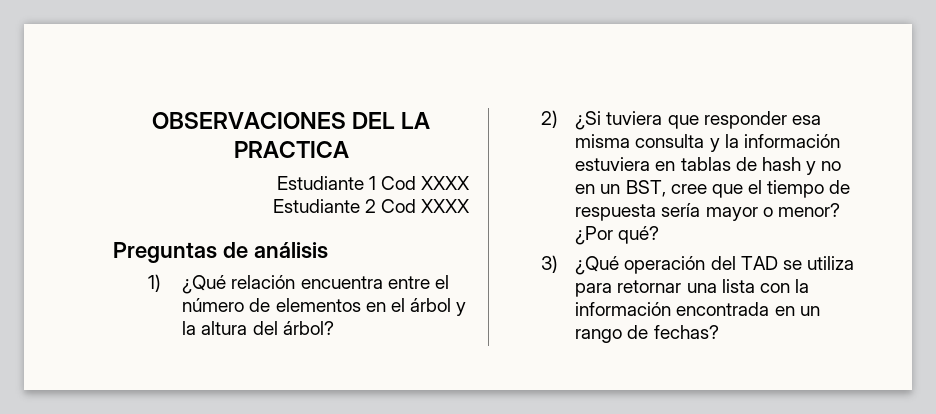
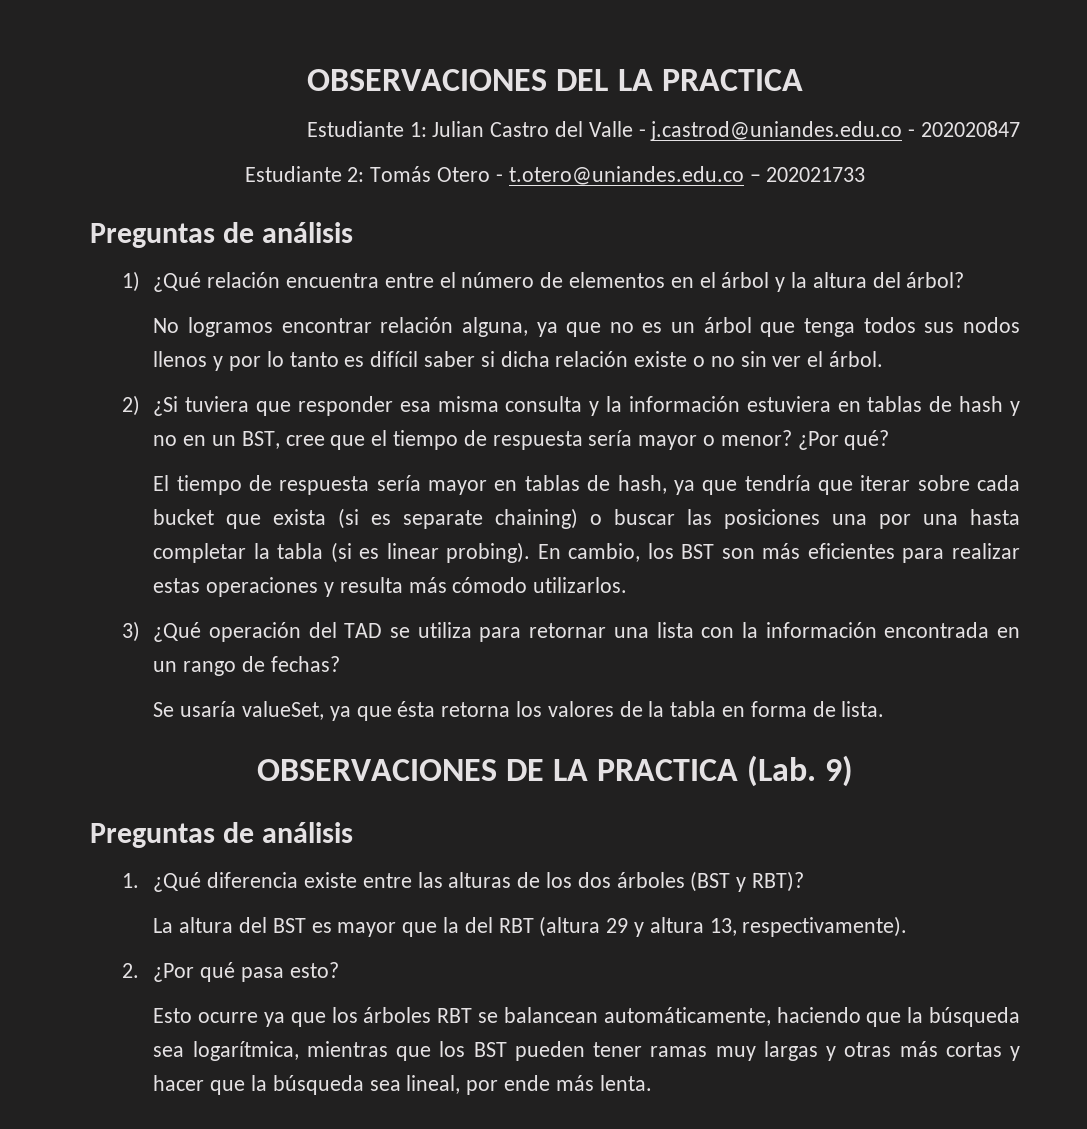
[368,176,470,190] [272,199,470,213] 1 Cod XXXX // Estudiante 2 Cod XXXX -> [409,121,1020,141] [244,166,866,185] 1: Julian Castro del Valle - j.castrod@uniandes.edu.co - 202020847 // Estudiante 2: Tomás Otero - t.otero@uniandes.edu.co – 202021733
(334, 328) none -> [153,317,1020,337] [153,351,883,371] // No logramos encontrar relación alguna, ya que no es un árbol que tenga todos sus nodos llenos y por lo tanto es difícil saber si dicha relación existe o no sin ver el árbol.
(660, 235) none -> [153,475,1020,495] [153,508,1020,529] [153,542,1020,563] [153,577,628,597] // El tiempo de respuesta sería mayor en tablas de hash, ya que tendría que iterar sobre cada bucket que exista (si es separate chaining) o buscar las posiciones una por una hasta completar la tabla (si es linear probing). En cambio, los BST son más eficientes para realizar estas operaciones y resulta más cómodo utilizarlos.
(719, 332) none -> [153,701,885,721] [256,755,854,787] [90,822,354,848] [121,871,804,892] [153,916,908,937] [121,962,339,982] [153,1007,1020,1027] [153,1041,1020,1061] [153,1075,652,1095] // Se usaría valueSet, ya que ésta retorna los valores de la tabla en forma de lista. // OBSERVACIONES DE LA PRACTICA (Lab. 9) // Preguntas de análisis // 1. ¿Qué diferencia existe entre las alturas de los dos árboles (BST y RBT)? // La altura del BST es mayor que la del RBT (altura 29 y altura 13, respectivamente). // 2. ¿Por qué pasa esto? // Esto ocurre ya que los árboles RBT se balancean automáticamente, haciendo que la búsqueda sea logarítmica, mientras que los BST pueden tener ramas muy largas y otras más cortas y hacer que la búsqueda sea lineal, por ende más lenta.

